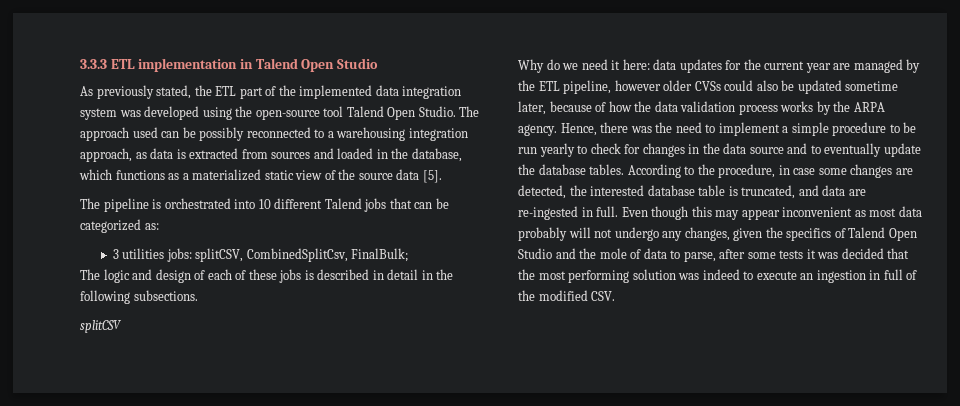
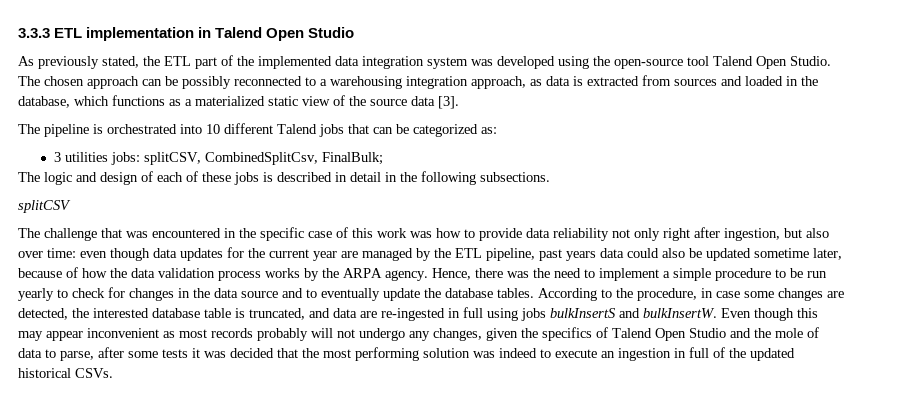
[80,127,158,141] approach used -> [44,76,139,89] chosen approach
[422,170,442,183] [5]. -> [438,96,459,109] [3].
[518,59,650,73] Why do we need it here: -> [18,227,829,241] [18,248,150,261] The challenge that was encountered in the specific case of this work was how to provide data reliability not only right after ingestion, but also over time: even though
[614,80,721,91] however older CVSs -> [539,248,624,261] past years data
[596,206,619,217] full. -> [463,307,717,321] full using jobs bulkInsertS and bulkInsertW.
[898,206,922,217] data -> [211,328,253,338] records
[538,290,616,301] modified CSV. -> [750,348,795,361] [18,368,113,378] updated historical CSVs.

